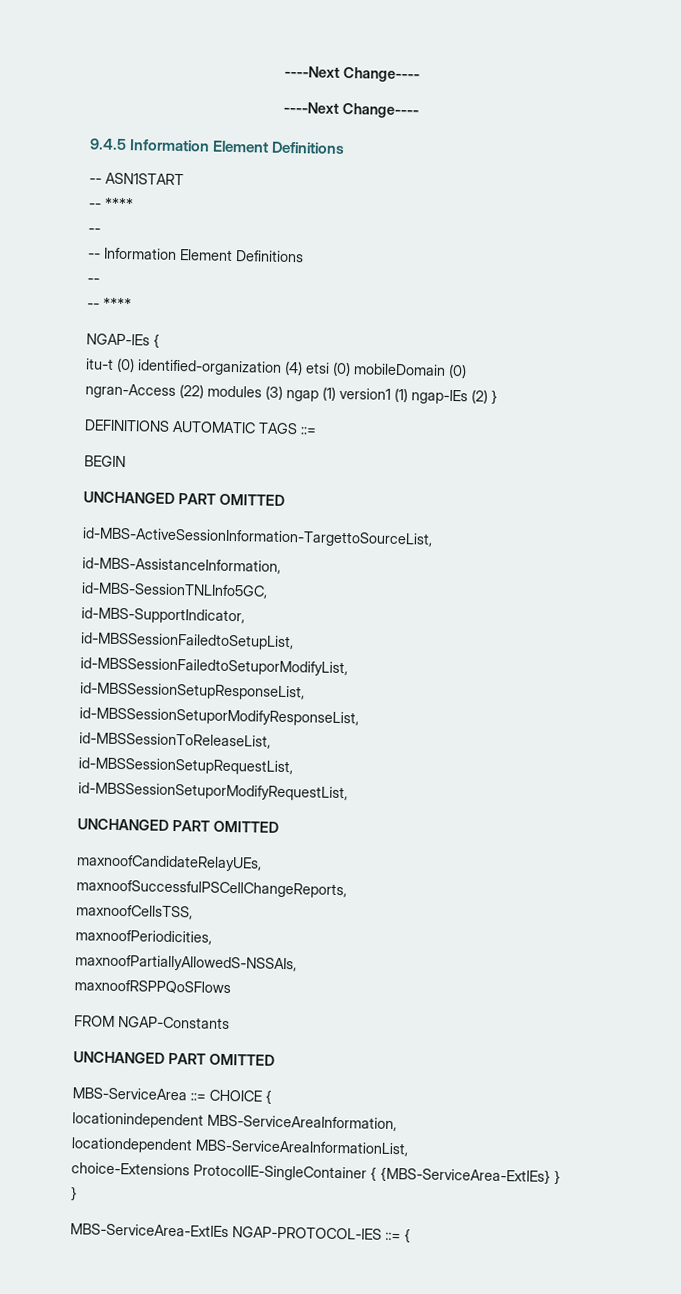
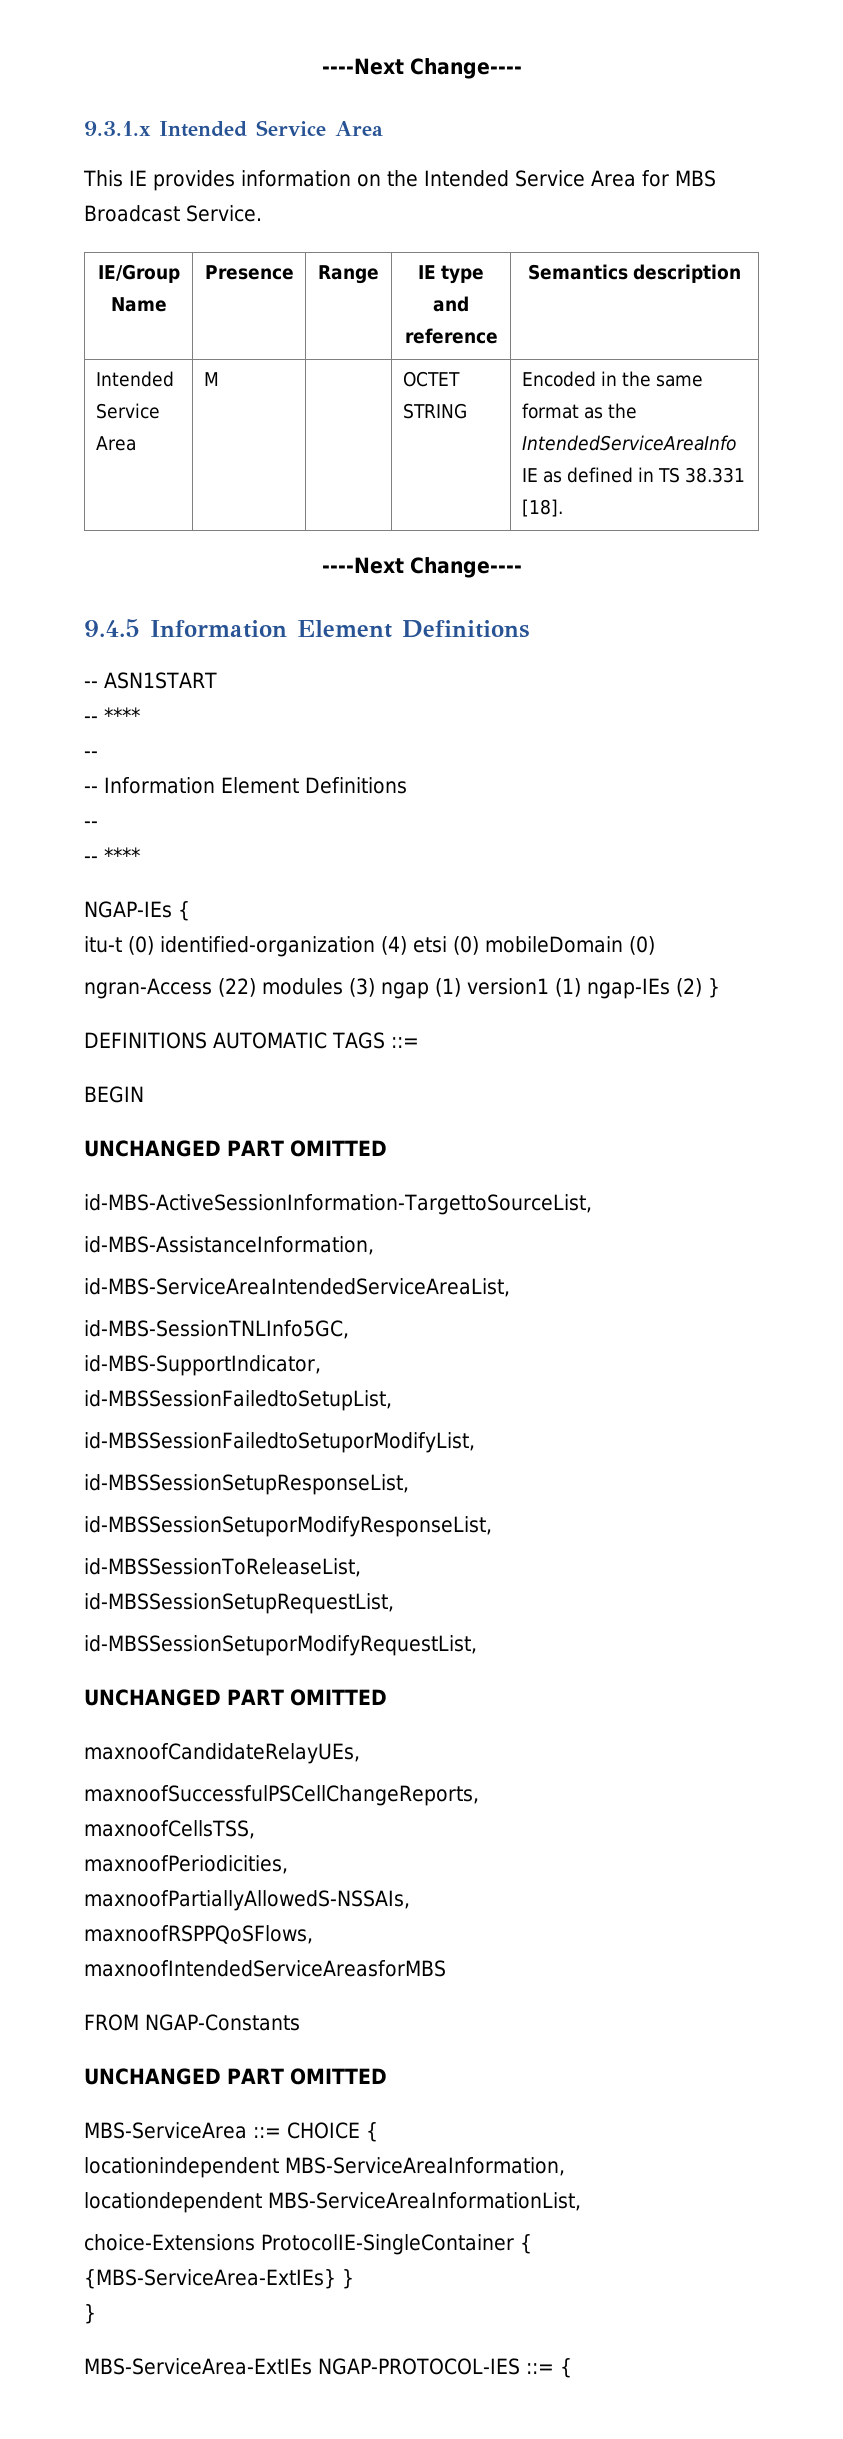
[283,65,420,83] ----Next Change---- -> [321,58,522,79] [84,120,383,137] [83,170,716,191] [84,205,262,222] [97,264,180,283] [110,297,167,312] [204,265,294,280] [318,265,379,284] [418,265,484,284] [433,296,469,312] [404,328,498,344] [528,264,741,283] [95,371,174,387] [95,403,160,419] [95,436,136,451] [203,372,219,386] [402,371,460,387] [402,403,467,419] [521,371,703,387] [521,403,637,419] [521,435,736,451] [521,467,745,483] [521,499,563,517] ----Next Change---- // 9.3.1.x Intended Service Area // This IE provides information on the Intended Service Area for MBS Broadcast Service. // IE/Group Name | Presence | Range | IE type and reference | Semantics description // Intended Service Area | M | | OCTET STRING | Encoded in the same format as the IntendedServiceAreaInfo IE as defined in TS 38.331 [18].
(281, 565) none -> [84,1278,510,1297] // id-MBS-ServiceAreaIntendedServiceAreaList,
[74,979,231,995] maxnoofRSPPQoSFlows -> [84,1925,313,1944] [84,1960,446,1977] maxnoofRSPPQoSFlows, // maxnoofIntendedServiceAreasforMBS

